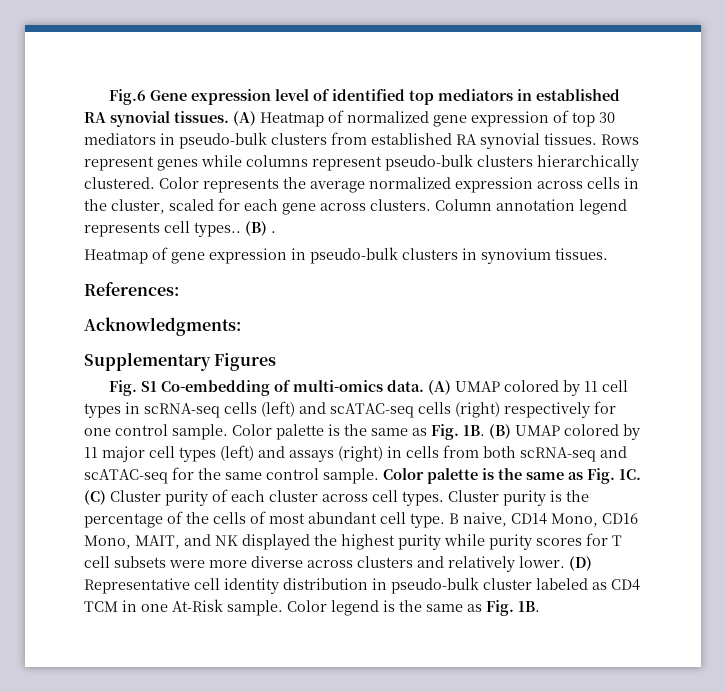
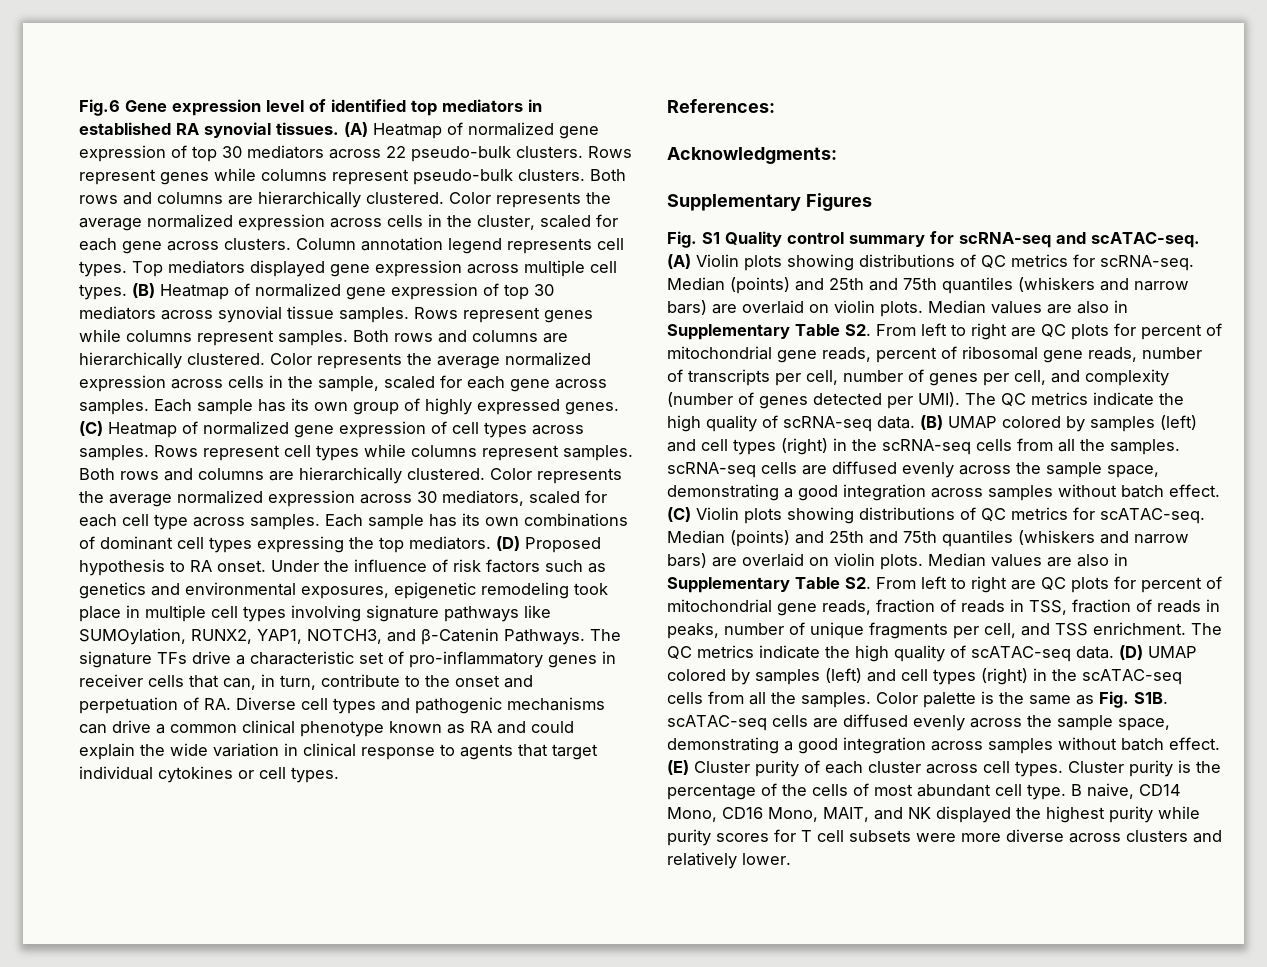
[160,132,597,149] in pseudo-bulk clusters from established RA synovial tissues. -> [329,146,583,162] across 22 pseudo-bulk clusters.
[477,155,533,167] clusters -> [518,169,626,181] [79,192,253,205] clusters. Both rows and columns are
[194,221,276,237] [84,247,608,264] types.. (B) . // Heatmap of gene expression in pseudo-bulk clusters in synovium tissues. -> [79,260,617,277] [79,283,554,300] [79,306,593,323] [79,329,568,346] [79,352,591,369] [79,375,607,392] [79,398,619,415] [79,421,584,438] [79,444,633,461] [79,467,622,484] [79,490,607,507] [79,513,628,530] [79,536,601,553] [79,559,606,576] [79,582,608,599] [79,605,551,622] [79,628,621,645] [79,651,616,668] [79,674,533,690] [79,697,605,714] [79,720,574,737] [79,743,598,760] [79,766,339,783] types. Top mediators displayed gene expression across multiple cell types. (B) Heatmap of normalized gene expression of top 30 mediators across synovial tissue samples. Rows represent genes while columns represent samples. Both rows and columns are hierarchically clustered. Color represents the average normalized expression across cells in the sample, scaled for each gene across samples. Each sample has its own group of highly expressed genes. (C) Heatmap of normalized gene expression of cell types across samples. Rows represent cell types while columns represent samples. Both rows and columns are hierarchically clustered. Color represents the average normalized expression across 30 mediators, scaled for each cell type across samples. Each sample has its own combinations of dominant cell types expressing the top mediators. (D) Proposed hypothesis to RA onset. Under the influence of risk factors such as genetics and environmental exposures, epigenetic remodeling took place in multiple cell types involving signature pathways like SUMOylation, RUNX2, YAP1, NOTCH3, and β-Catenin Pathways. The signature TFs drive a characteristic set of pro-inflammatory genes in receiver cells that can, in turn, contribute to the onset and perpetuation of RA. Diverse cell types and pathogenic mechanisms can drive a common clinical phenotype known as RA and could explain the wide variation in clinical response to agents that target individual cytokines or cell types.
[161,380,629,396] [84,401,616,418] [84,424,640,440] [84,445,627,462] [84,467,641,484] [84,490,106,505] Co-embedding of multi-omics data. (A) UMAP colored by 11 cell types in scRNA-seq cells (left) and scATAC-seq cells (right) respectively for one control sample. Color palette is the same as Fig. 1B. (B) UMAP colored by 11 major cell types (left) and assays (right) in cells from both scRNA-seq and scATAC-seq for the same control sample. Color palette is the same as Fig. 1C. (C) -> [725,231,1200,248] [667,254,1194,271] [667,277,1189,294] [667,300,1128,317] [667,323,1222,340] [667,346,1202,363] [667,369,1169,386] [667,392,1184,409] [667,415,1197,432] [667,438,1180,455] [667,461,1159,478] [667,484,1220,501] [667,507,1205,524] [667,530,1189,547] [667,553,1128,570] [667,576,1222,593] [667,599,1220,616] [667,622,1222,639] [667,645,1197,662] [667,668,1182,685] [667,691,1168,708] [667,714,1170,731] [667,737,1220,754] [667,760,689,775] Quality control summary for scRNA-seq and scATAC-seq. (A) Violin plots showing distributions of QC metrics for scRNA-seq. Median (points) and 25th and 75th quantiles (whiskers and narrow bars) are overlaid on violin plots. Median values are also in Supplementary Table S2. From left to right are QC plots for percent of mitochondrial gene reads, percent of ribosomal gene reads, number of transcripts per cell, number of genes per cell, and complexity (number of genes detected per UMI). The QC metrics indicate the high quality of scRNA-seq data. (B) UMAP colored by samples (left) and cell types (right) in the scRNA-seq cells from all the samples. scRNA-seq cells are diffused evenly across the sample space, demonstrating a good integration across samples without batch effect. (C) Violin plots showing distributions of QC metrics for scATAC-seq. Median (points) and 25th and 75th quantiles (whiskers and narrow bars) are overlaid on violin plots. Median values are also in Supplementary Table S2. From left to right are QC plots for percent of mitochondrial gene reads, fraction of reads in TSS, fraction of reads in peaks, number of unique fragments per cell, and TSS enrichment. The QC metrics indicate the high quality of scATAC-seq data. (D) UMAP colored by samples (left) and cell types (right) in the scATAC-seq cells from all the samples. Color palette is the same as Fig. S1B. scATAC-seq cells are diffused evenly across the sample space, demonstrating a good integration across samples without batch effect. (E)
[569,556,592,571] [84,577,640,594] [84,599,540,616] (D) Representative cell identity distribution in pseudo-bulk cluster labeled as CD4 TCM in one At-Risk sample. Color legend is the same as Fig. 1B. -> (791, 859) none

